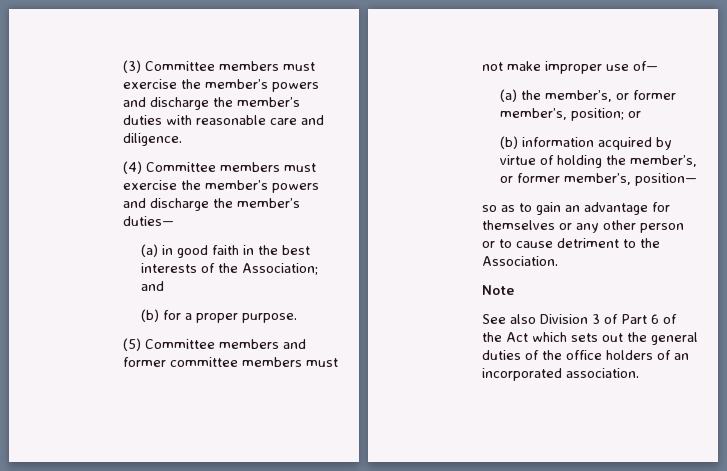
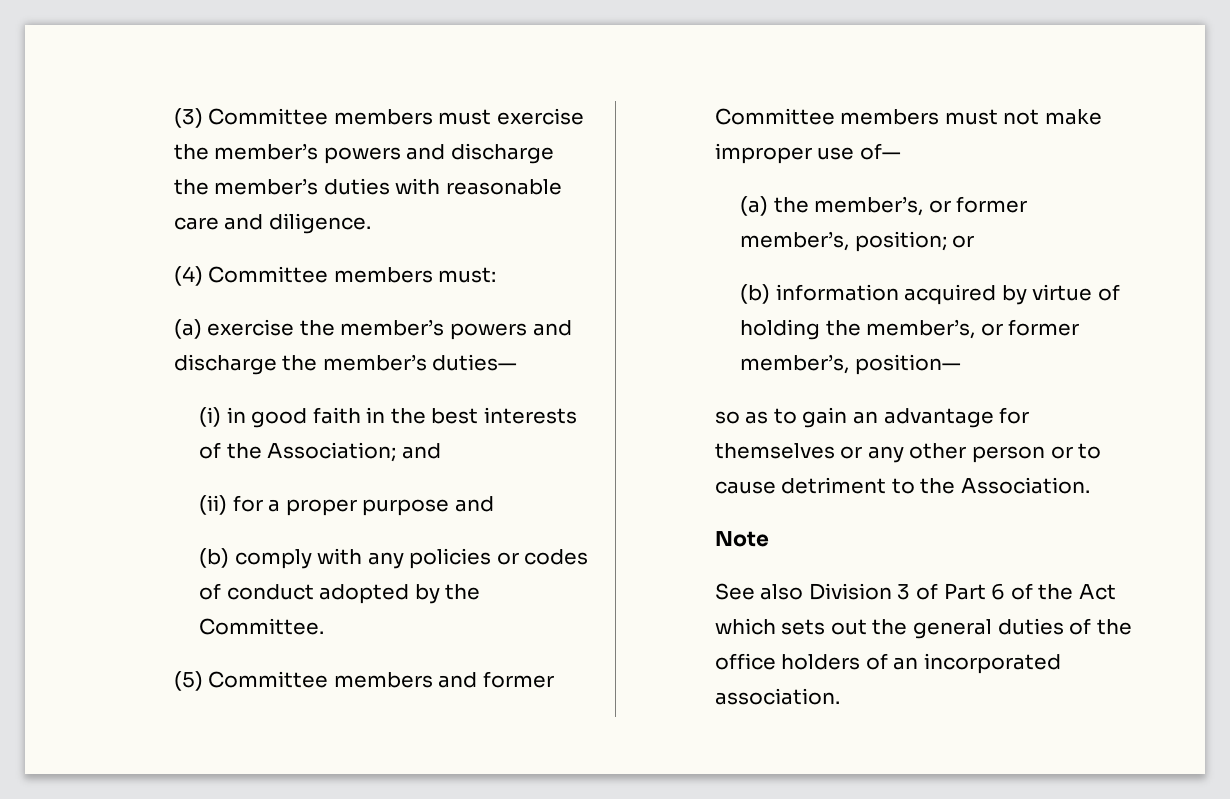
[283,163,316,172] must -> [438,267,497,283] [173,319,202,339] must: // (a)
[140,244,158,257] (a) -> [199,407,222,427] (i)
[140,309,159,322] (b) -> [199,495,228,515] (ii)
[241,313,297,323] purpose. -> [362,496,494,516] [199,548,589,569] [199,583,481,604] [199,618,325,635] purpose and // (b) comply with any policies or codes of conduct adopted by the Committee.
[169,357,238,367] committee -> [714,108,835,125] Committee

